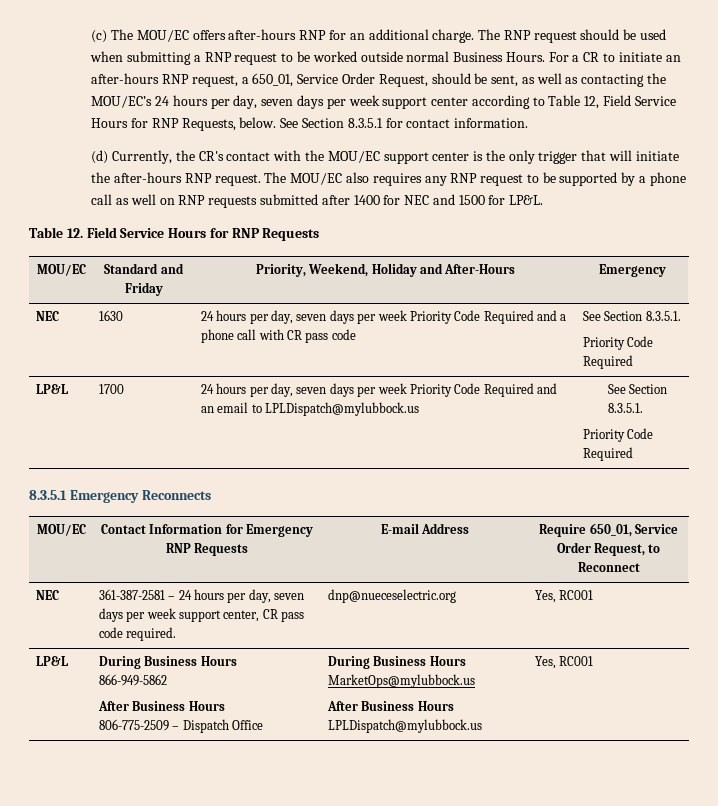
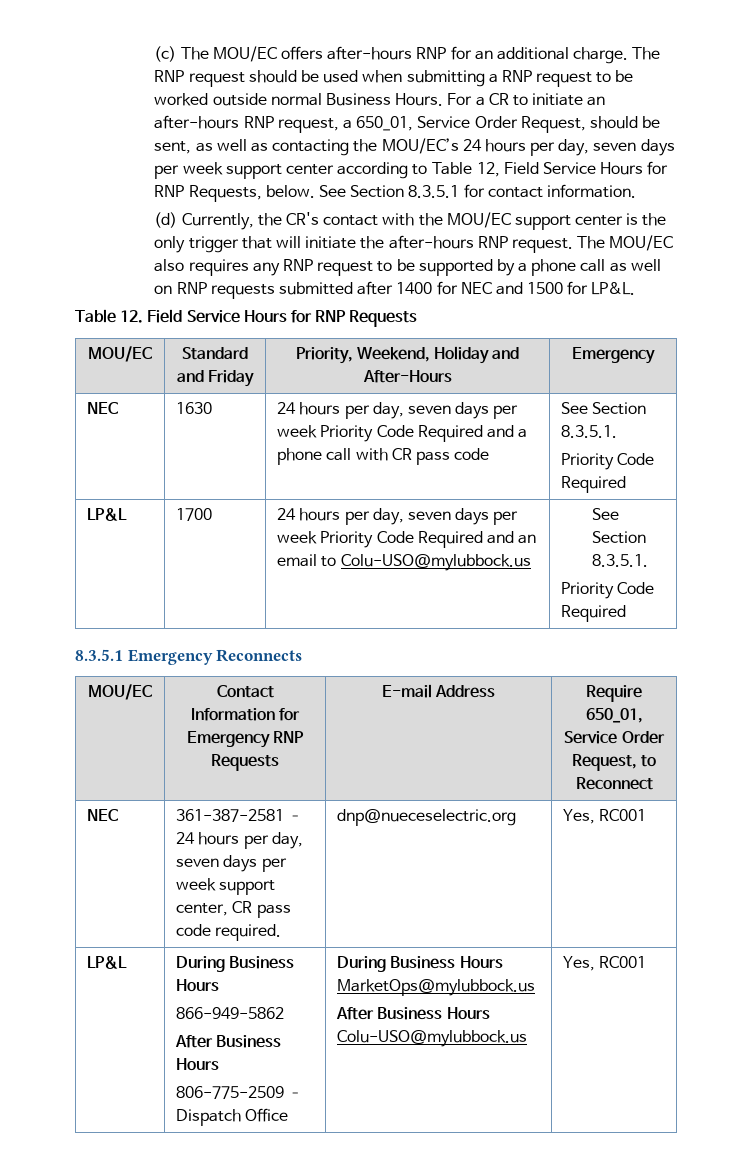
[265,402,420,416] LPLDispatch@mylubbock.us -> [340,554,531,571] Colu-USO@mylubbock.us
[327,719,482,733] LPLDispatch@mylubbock.us -> [337,1030,528,1047] Colu-USO@mylubbock.us

